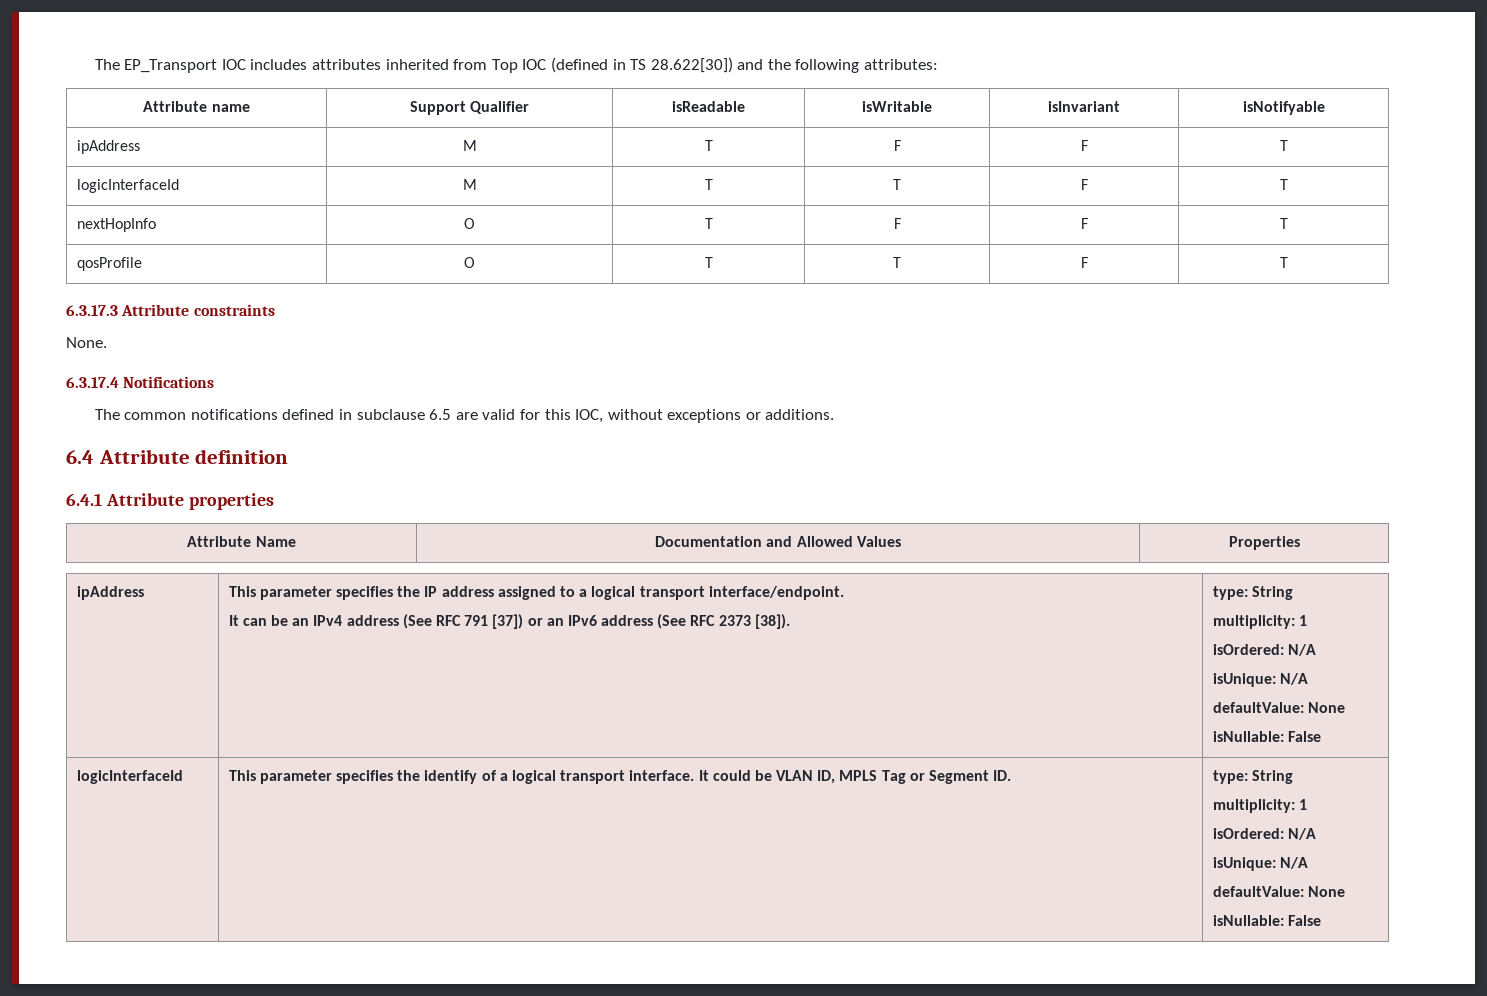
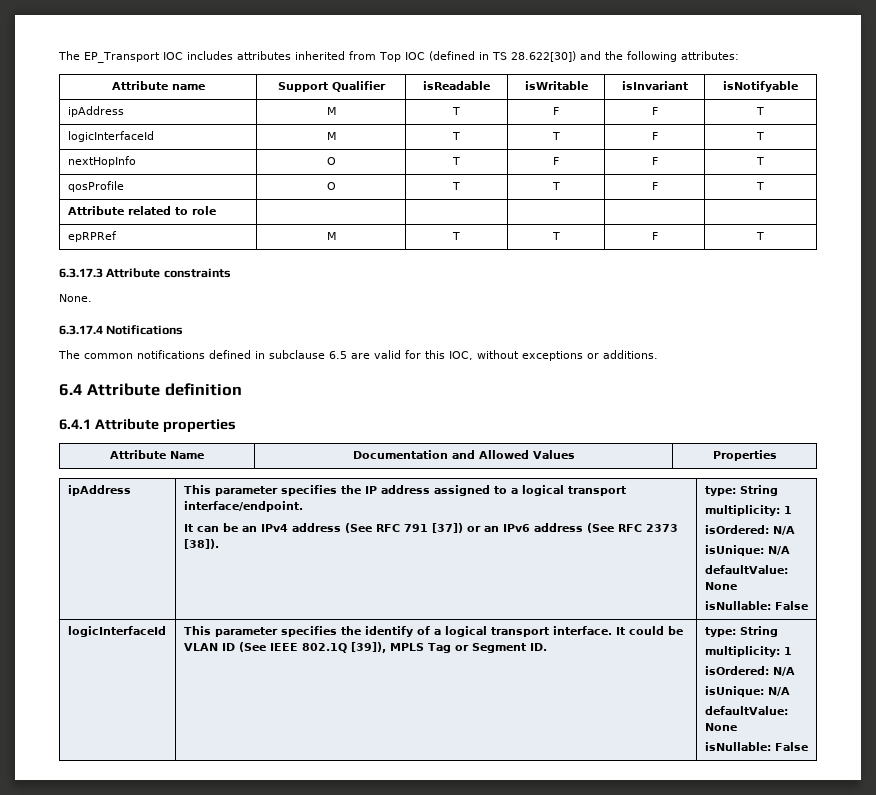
(1288, 262) none -> [67,206,216,215] [67,231,117,242] [326,232,336,240] [452,232,460,240] [551,232,560,240] [651,232,658,240] [756,232,764,240] // Attribute related to role | | | | | // epRPRef | M | T | T | F | T
[817,770,836,784] ID, -> [221,642,386,653] ID (See IEEE 802.1Q [39]),

